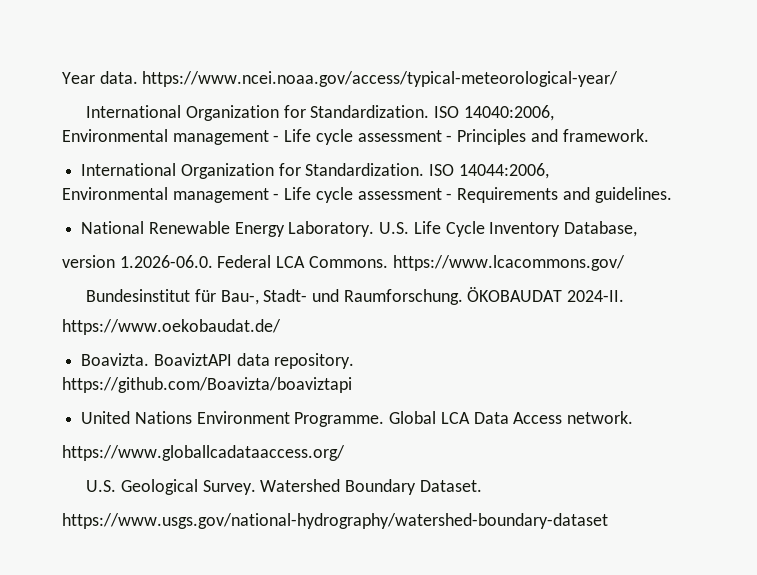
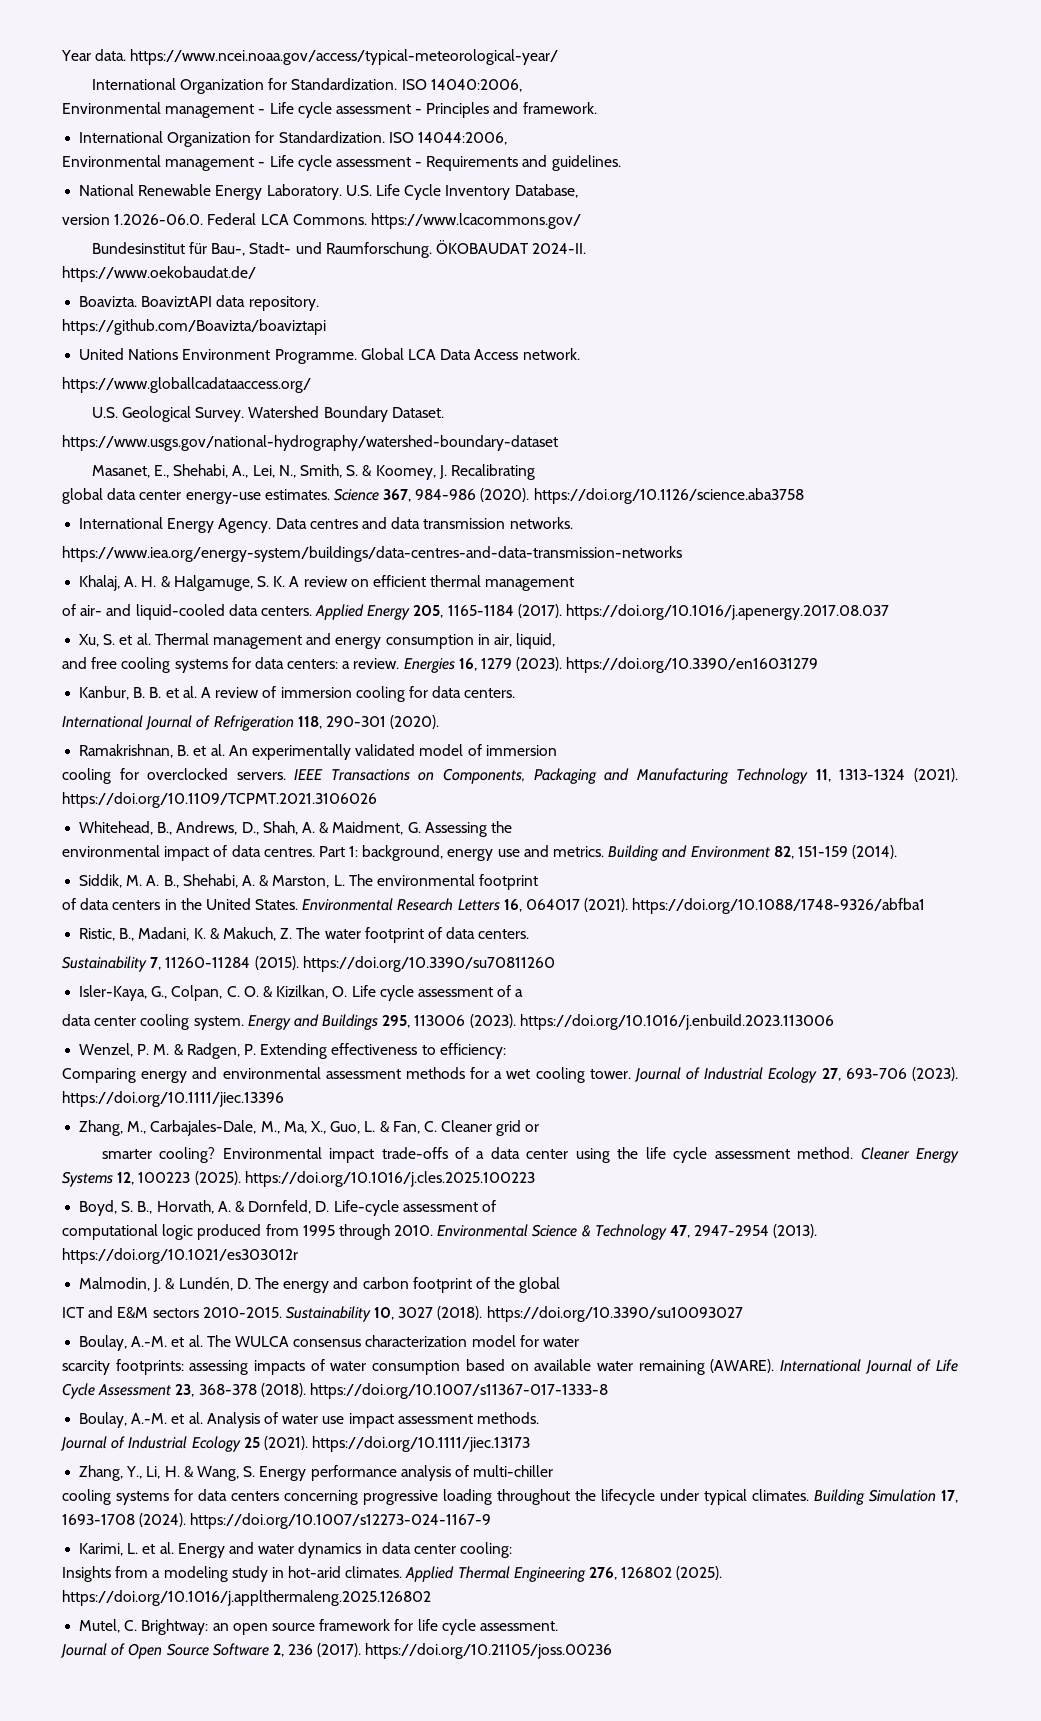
(608, 521) none -> [91,464,535,480] [62,488,804,504] [79,517,573,533] [62,546,682,562] [79,575,575,591] [62,604,890,620] [79,633,556,649] [62,657,819,673] [79,686,516,702] [62,715,440,731] [79,744,557,760] [62,768,958,784] [62,792,377,808] [79,821,512,837] [62,845,898,861] [79,874,539,890] [62,898,926,914] [79,927,530,943] [62,956,555,972] [79,985,524,1001] [62,1014,834,1030] [79,1043,506,1059] [62,1067,958,1083] [62,1091,284,1107] [79,1120,540,1136] [101,1147,959,1163] [62,1171,535,1187] [79,1200,496,1216] [62,1224,818,1240] [62,1248,298,1264] [79,1277,561,1293] [62,1306,743,1322] [79,1335,579,1351] [62,1359,958,1375] [62,1383,608,1399] [79,1412,539,1428] [60,1436,531,1452] [79,1465,554,1481] [62,1489,958,1505] [62,1513,492,1529] [79,1542,513,1558] [62,1566,723,1582] [62,1590,431,1606] [79,1619,558,1635] [60,1643,613,1659] // Masanet, E., Shehabi, A., Lei, N., Smith, S. & Koomey, J. Recalibrating // global data center energy-use estimates. Science 367, 984-986 (2020). https://doi.org/10.1126/science.aba3758 // International Energy Agency. Data centres and data transmission networks. // https://www.iea.org/energy-system/buildings/data-centres-and-data-transmission-networks // Khalaj, A. H. & Halgamuge, S. K. A review on efficient thermal management // of air- and liquid-cooled data centers. Applied Energy 205, 1165-1184 (2017). https://doi.org/10.1016/j.apenergy.2017.08.037 // Xu, S. et al. Thermal management and energy consumption in air, liquid, // and free cooling systems for data centers: a review. Energies 16, 1279 (2023). https://doi.org/10.3390/en16031279 // Kanbur, B. B. et al. A review of immersion cooling for data centers. // International Journal of Refrigeration 118, 290-301 (2020). // Ramakrishnan, B. et al. An experimentally validated model of immersion // cooling for overclocked servers. IEEE Transactions on Components, Packaging and Manufacturing Technology 11, 1313-1324 (2021). https://doi.org/10.1109/TCPMT.2021.3106026 // Whitehead, B., Andrews, D., Shah, A. & Maidment, G. Assessing the // environmental impact of data centres. Part 1: background, energy use and metrics. Building and Environment 82, 151-159 (2014). // Siddik, M. A. B., Shehabi, A. & Marston, L. The environmental footprint // of data centers in the United States. Environmental Research Letters 16, 064017 (2021). https://doi.org/10.1088/1748-9326/abfba1 // Ristic, B., Madani, K. & Makuch, Z. The water footprint of data centers. // Sustainability 7, 11260-11284 (2015). https://doi.org/10.3390/su70811260 // Isler-Kaya, G., Colpan, C. O. & Kizilkan, O. Life cycle assessment of a // data center cooling system. Energy and Buildings 295, 113006 (2023). https://doi.org/10.1016/j.enbuild.2023.113006 // Wenzel, P. M. & Radgen, P. Extending effectiveness to efficiency: // Comparing energy and environmental assessment methods for a wet cooling tower. Journal of Industrial Ecology 27, 693-706 (2023). https://doi.org/10.1111/jiec.13396 // Zhang, M., Carbajales-Dale, M., Ma, X., Guo, L. & Fan, C. Cleaner grid or // smarter cooling? Environmental impact trade-offs of a data center using the life cycle assessment method. Cleaner Energy Systems 12, 100223 (2025). https://doi.org/10.1016/j.cles.2025.100223 // Boyd, S. B., Horvath, A. & Dornfeld, D. Life-cycle assessment of // computational logic produced from 1995 through 2010. Environmental Science & Technology 47, 2947-2954 (2013). https://doi.org/10.1021/es303012r // Malmodin, J. & Lundén, D. The energy and carbon footprint of the global // ICT and E&M sectors 2010-2015. Sustainability 10, 3027 (2018). https://doi.org/10.3390/su10093027 // Boulay, A.-M. et al. The WULCA consensus characterization model for water // scarcity footprints: assessing impacts of water consumption based on available water remaining (AWARE). International Journal of Life Cycle Assessment 23, 368-378 (2018). https://doi.org/10.1007/s11367-017-1333-8 // Boulay, A.-M. et al. Analysis of water use impact assessment methods. // Journal of Industrial Ecology 25 (2021). https://doi.org/10.1111/jiec.13173 // Zhang, Y., Li, H. & Wang, S. Energy performance analysis of multi-chiller // cooling systems for data centers concerning progressive loading throughout the lifecycle under typical climates. Building Simulation 17, 1693-1708 (2024). https://doi.org/10.1007/s12273-024-1167-9 // Karimi, L. et al. Energy and water dynamics in data center cooling: // Insights from a modeling study in hot-arid climates. Applied Thermal Engineering 276, 126802 (2025). https://doi.org/10.1016/j.applthermaleng.2025.126802 // Mutel, C. Brightway: an open source framework for life cycle assessment. // Journal of Open Source Software 2, 236 (2017). https://doi.org/10.21105/joss.00236

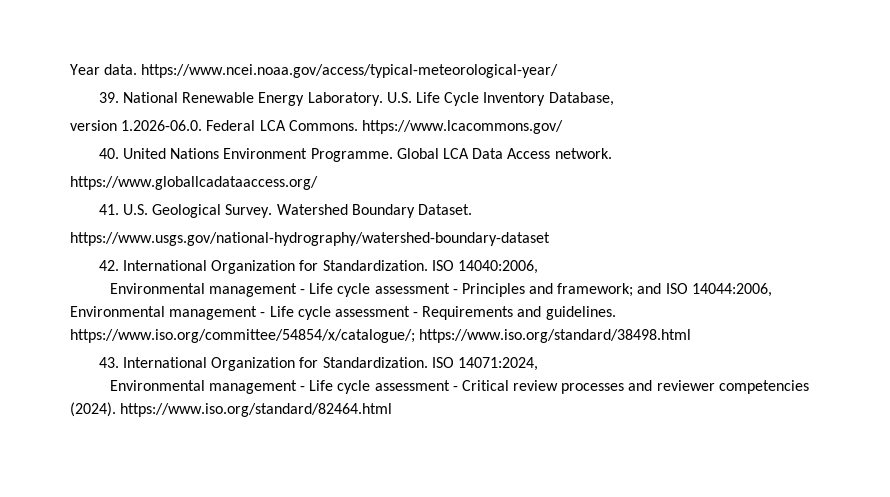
[91,78,522,94] [62,102,597,118] [79,131,507,147] [62,155,621,171] International Organization for Standardization. ISO 14040:2006, // Environmental management - Life cycle assessment - Principles and framework. // International Organization for Standardization. ISO 14044:2006, // Environmental management - Life cycle assessment - Requirements and guidelines. // -> [98,92,119,103] 39.
[91,240,587,258] [62,266,256,282] [79,295,319,311] [62,319,326,335] Bundesinstitut für Bau-, Stadt- und Raumforschung. ÖKOBAUDAT 2024-II. // https://www.oekobaudat.de/ // Boavizta. BoaviztAPI data repository. // https://github.com/Boavizta/boaviztapi // -> [98,148,119,159] 40.
(311, 385) none -> [98,204,119,215] 41.
[91,464,535,480] [62,488,804,504] [79,517,573,533] [62,546,682,562] [79,575,575,591] [62,604,890,620] [79,633,556,649] [62,657,819,673] [79,686,516,702] [62,715,440,731] [79,744,557,760] [62,768,958,784] [62,792,377,808] [79,821,512,837] [62,845,898,861] [79,874,539,890] [62,898,926,914] [79,927,530,943] [62,956,555,972] [79,985,524,1001] [62,1014,834,1030] [79,1043,506,1059] [62,1067,958,1083] [62,1091,284,1107] [79,1120,540,1136] [101,1147,959,1163] [62,1171,535,1187] [79,1200,496,1216] [62,1224,818,1240] [62,1248,298,1264] [79,1277,561,1293] [62,1306,743,1322] [79,1335,579,1351] [62,1359,958,1375] [62,1383,608,1399] [79,1412,539,1428] [60,1436,531,1452] [79,1465,554,1481] [62,1489,958,1505] [62,1513,492,1529] [79,1542,513,1558] [62,1566,723,1582] [62,1590,431,1606] [79,1619,558,1635] [60,1643,613,1659] Masanet, E., Shehabi, A., Lei, N., Smith, S. & Koomey, J. Recalibrating // global data center energy-use estimates. Science 367, 984-986 (2020). https://doi.org/10.1126/science.aba3758 // International Energy Agency. Data centres and data transmission networks. // https://www.iea.org/energy-system/buildings/data-centres-and-data-transmission-networks // Khalaj, A. H. & Halgamuge, S. K. A review on efficient thermal management // of air- and liquid-cooled data centers. Applied Energy 205, 1165-1184 (2017). https://doi.org/10.1016/j.apenergy.2017.08.037 // Xu, S. et al. Thermal management and energy consumption in air, liquid, // and free cooling systems for data centers: a review. Energies 16, 1279 (2023). https://doi.org/10.3390/en16031279 // Kanbur, B. B. et al. A review of immersion cooling for data centers. // International Journal of Refrigeration 118, 290-301 (2020). // Ramakrishnan, B. et al. An experimentally validated model of immersion // cooling for overclocked servers. IEEE Transactions on Components, Packaging and Manufacturing Technology 11, 1313-1324 (2021). https://doi.org/10.1109/TCPMT.2021.3106026 // Whitehead, B., Andrews, D., Shah, A. & Maidment, G. Assessing the // environmental impact of data centres. Part 1: background, energy use and metrics. Building and Environment 82, 151-159 (2014). // Siddik, M. A. B., Shehabi, A. & Marston, L. The environmental footprint // of data centers in the United States. Environmental Research Letters 16, 064017 (2021). https://doi.org/10.1088/1748-9326/abfba1 // Ristic, B., Madani, K. & Makuch, Z. The water footprint of data centers. // Sustainability 7, 11260-11284 (2015). https://doi.org/10.3390/su70811260 // Isler-Kaya, G., Colpan, C. O. & Kizilkan, O. Life cycle assessment of a // data center cooling system. Energy and Buildings 295, 113006 (2023). https://doi.org/10.1016/j.enbuild.2023.113006 // Wenzel, P. M. & Radgen, P. Extending effectiveness to efficiency: // Comparing energy and environmental assessment methods for a wet cooling tower. Journal of Industrial Ecology 27, 693-706 (2023). https://doi.org/10.1111/jiec.13396 // Zhang, M., Carbajales-Dale, M., Ma, X., Guo, L. & Fan, C. Cleaner grid or // smarter cooling? Environmental impact trade-offs of a data center using the life cycle assessment method. Cleaner Energy Systems 12, 100223 (2025). https://doi.org/10.1016/j.cles.2025.100223 // Boyd, S. B., Horvath, A. & Dornfeld, D. Life-cycle assessment of // computational logic produced from 1995 through 2010. Environmental Science & Technology 47, 2947-2954 (2013). https://doi.org/10.1021/es303012r // Malmodin, J. & Lundén, D. The energy and carbon footprint of the global // ICT and E&M sectors 2010-2015. Sustainability 10, 3027 (2018). https://doi.org/10.3390/su10093027 // Boulay, A.-M. et al. The WULCA consensus characterization model for water // scarcity footprints: assessing impacts of water consumption based on available water remaining (AWARE). International Journal of Life Cycle Assessment 23, 368-378 (2018). https://doi.org/10.1007/s11367-017-1333-8 // Boulay, A.-M. et al. Analysis of water use impact assessment methods. // Journal of Industrial Ecology 25 (2021). https://doi.org/10.1111/jiec.13173 // Zhang, Y., Li, H. & Wang, S. Energy performance analysis of multi-chiller // cooling systems for data centers concerning progressive loading throughout the lifecycle under typical climates. Building Simulation 17, 1693-1708 (2024). https://doi.org/10.1007/s12273-024-1167-9 // Karimi, L. et al. Energy and water dynamics in data center cooling: // Insights from a modeling study in hot-arid climates. Applied Thermal Engineering 276, 126802 (2025). https://doi.org/10.1016/j.applthermaleng.2025.126802 // Mutel, C. Brightway: an open source framework for life cycle assessment. // Journal of Open Source Software 2, 236 (2017). https://doi.org/10.21105/joss.00236 -> [98,260,539,274] [109,283,772,297] [70,306,616,320] [70,329,692,343] [98,357,539,371] [109,380,809,394] [70,402,393,417] 42. International Organization for Standardization. ISO 14040:2006, // Environmental management - Life cycle assessment - Principles and framework; and ISO 14044:2006, Environmental management - Life cycle assessment - Requirements and guidelines. https://www.iso.org/committee/54854/x/catalogue/; https://www.iso.org/standard/38498.html // 43. International Organization for Standardization. ISO 14071:2024, // Environmental management - Life cycle assessment - Critical review processes and reviewer competencies (2024). https://www.iso.org/standard/82464.html

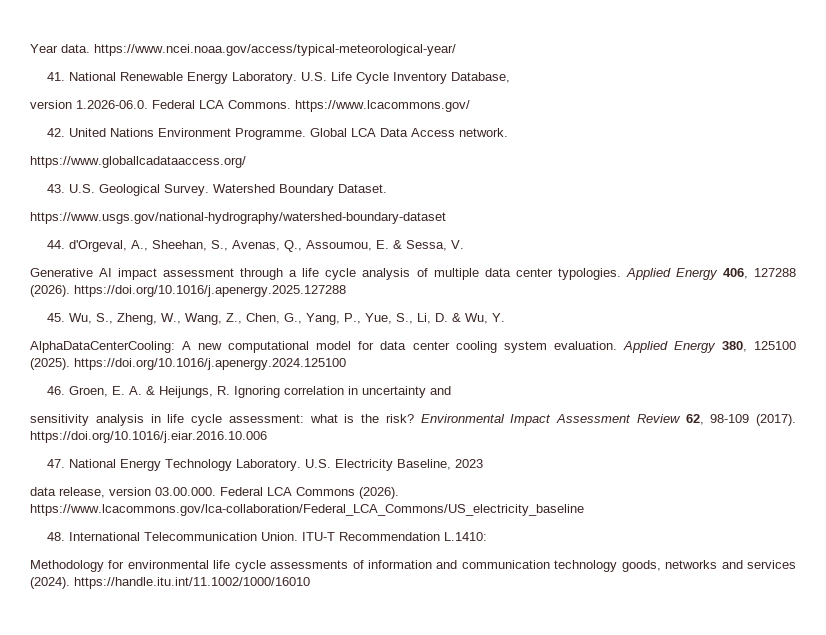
[98,92,119,103] 39. -> [46,72,65,81] 41.
[98,148,119,159] 40. -> [46,128,65,137] 42.
[98,204,119,215] 41. -> [46,184,65,193] 43.
[98,260,539,274] [109,283,772,297] [70,306,616,320] [70,329,692,343] [98,357,539,371] [109,380,809,394] [70,402,393,417] 42. International Organization for Standardization. ISO 14040:2006, // Environmental management - Life cycle assessment - Principles and framework; and ISO 14044:2006, Environmental management - Life cycle assessment - Requirements and guidelines. https://www.iso.org/committee/54854/x/catalogue/; https://www.iso.org/standard/38498.html // 43. International Organization for Standardization. ISO 14071:2024, // Environmental management - Life cycle assessment - Critical review processes and reviewer competencies (2024). https://www.iso.org/standard/82464.html -> [46,240,464,252] [30,268,796,280] [30,285,346,297] [46,313,505,325] [30,341,796,353] [30,358,346,370] [46,386,451,398] [30,414,796,426] [30,431,267,443] [46,459,483,471] [30,487,399,499] [30,504,584,516] [46,532,487,541] [30,560,797,572] [30,577,310,589] 44. d'Orgeval, A., Sheehan, S., Avenas, Q., Assoumou, E. & Sessa, V. // Generative AI impact assessment through a life cycle analysis of multiple data center typologies. Applied Energy 406, 127288 (2026). https://doi.org/10.1016/j.apenergy.2025.127288 // 45. Wu, S., Zheng, W., Wang, Z., Chen, G., Yang, P., Yue, S., Li, D. & Wu, Y. // AlphaDataCenterCooling: A new computational model for data center cooling system evaluation. Applied Energy 380, 125100 (2025). https://doi.org/10.1016/j.apenergy.2024.125100 // 46. Groen, E. A. & Heijungs, R. Ignoring correlation in uncertainty and // sensitivity analysis in life cycle assessment: what is the risk? Environmental Impact Assessment Review 62, 98-109 (2017). https://doi.org/10.1016/j.eiar.2016.10.006 // 47. National Energy Technology Laboratory. U.S. Electricity Baseline, 2023 // data release, version 03.00.000. Federal LCA Commons (2026). https://www.lcacommons.gov/lca-collaboration/Federal_LCA_Commons/US_electricity_baseline // 48. International Telecommunication Union. ITU-T Recommendation L.1410: // Methodology for environmental life cycle assessments of information and communication technology goods, networks and services (2024). https://handle.itu.int/11.1002/1000/16010

